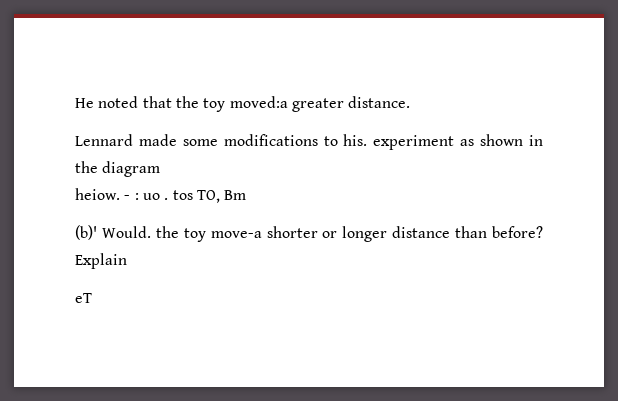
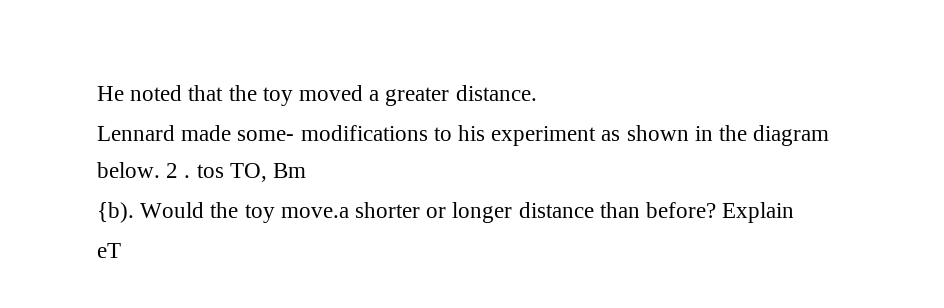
[229,96,288,108] moved:a -> [299,85,380,101] moved a
[182,139,218,146] some -> [237,130,295,141] some-
[343,134,368,146] his. -> [458,125,486,141] his
[75,188,160,200] heiow. - : uo -> [97,162,179,178] below. 2
[75,225,262,242] (b)' Would. the toy move-a -> [97,202,349,223] {b). Would the toy move.a

